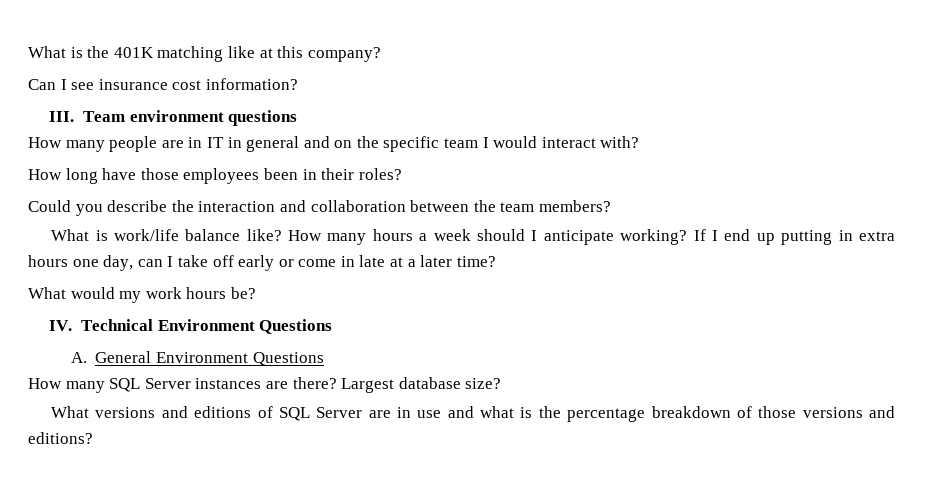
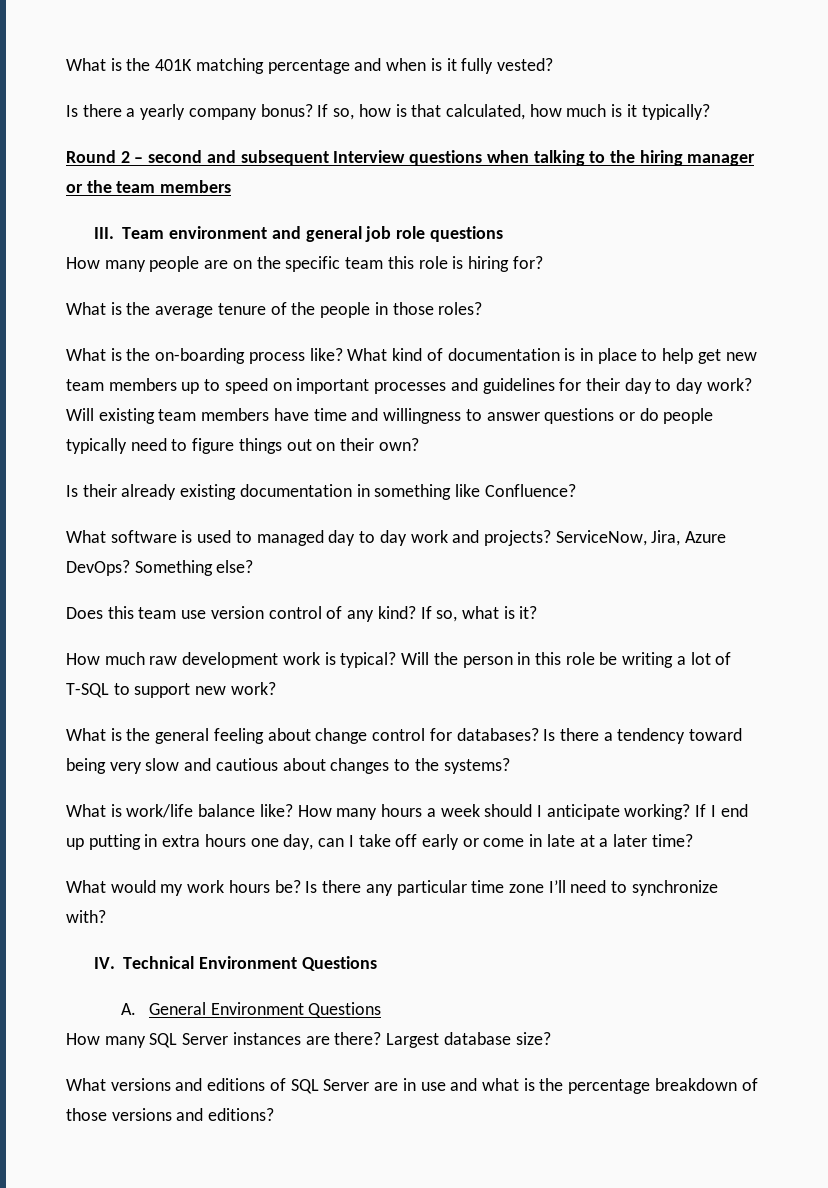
[227,46,381,62] [28,78,298,90] like at this company? // Can I see insurance cost information? -> [267,58,553,74] [66,104,710,120] [66,150,756,166] [66,180,232,193] percentage and when is it fully vested? // Is there a yearly company bonus? If so, how is that calculated, how much is it typically? // Round 2 – second and subsequent Interview questions when talking to the hiring manager or the team members
(224, 116) none -> [271,226,425,242] and general job role
[188,136,640,152] [28,168,402,184] [28,200,611,216] in IT in general and on the specific team I would interact with? // How long have those employees been in their roles? // Could you describe the interaction and collaboration between the team members? -> [232,256,543,272] [66,302,483,318] [66,348,757,364] [66,378,752,394] [66,408,714,424] [66,438,419,454] [66,484,576,500] [66,530,727,546] [66,560,254,576] [66,606,538,622] [66,652,732,668] [66,682,276,698] [66,728,743,744] [66,758,510,774] on the specific team this role is hiring for? // What is the average tenure of the people in those roles? // What is the on-boarding process like? What kind of documentation is in place to help get new team members up to speed on important processes and guidelines for their day to day work? Will existing team members have time and willingness to answer questions or do people typically need to figure things out on their own? // Is their already existing documentation in something like Confluence? // What software is used to managed day to day work and projects? ServiceNow, Jira, Azure DevOps? Something else? // Does this team use version control of any kind? If so, what is it? // How much raw development work is typical? Will the person in this role be writing a lot of T-SQL to support new work? // What is the general feeling about change control for databases? Is there a tendency toward being very slow and cautious about changes to the systems?
(256, 293) none -> [305,880,718,896] [66,910,106,923] Is there any particular time zone I’ll need to synchronize with?

